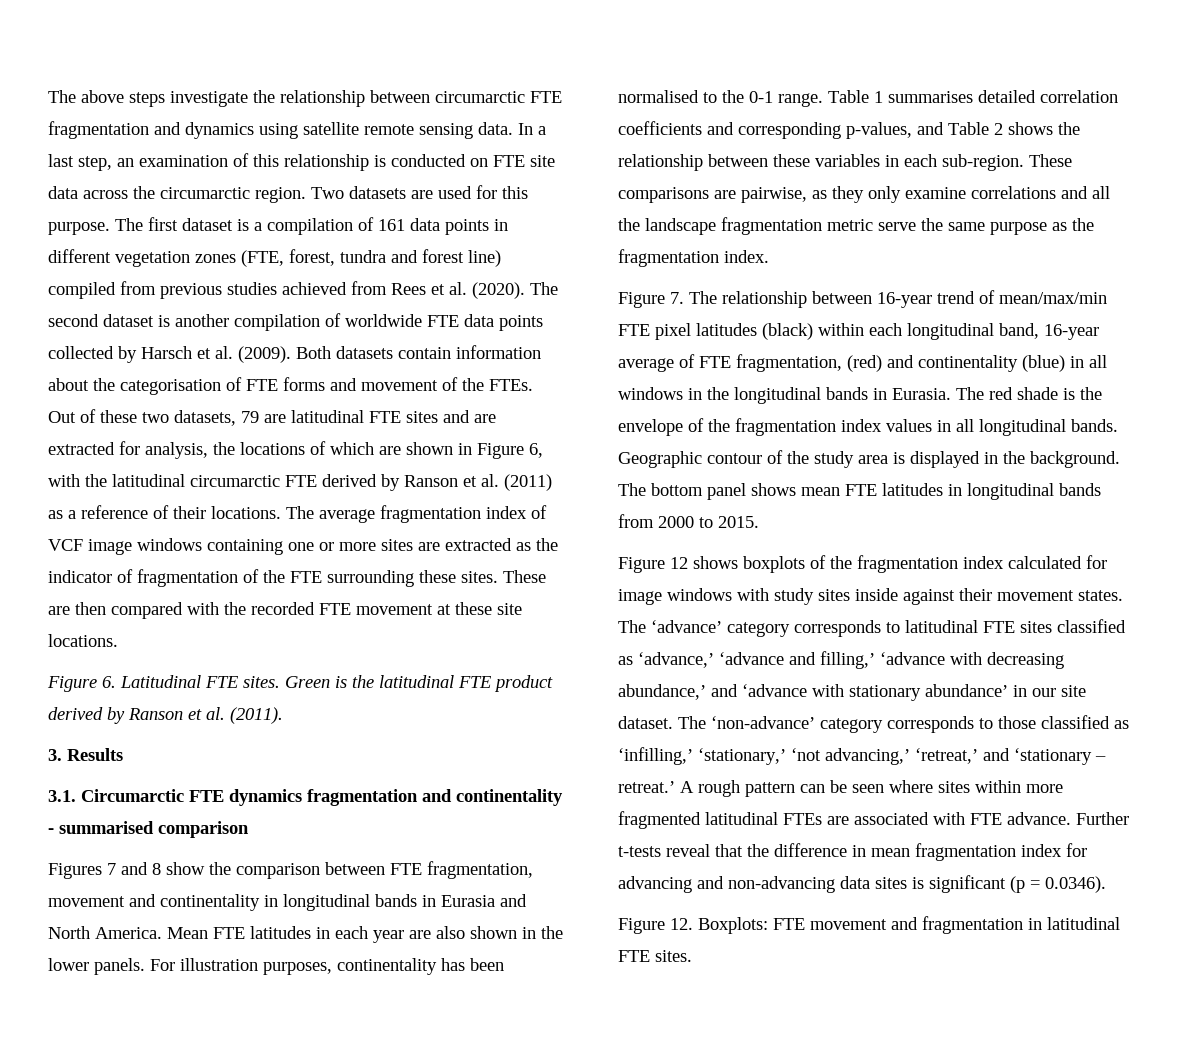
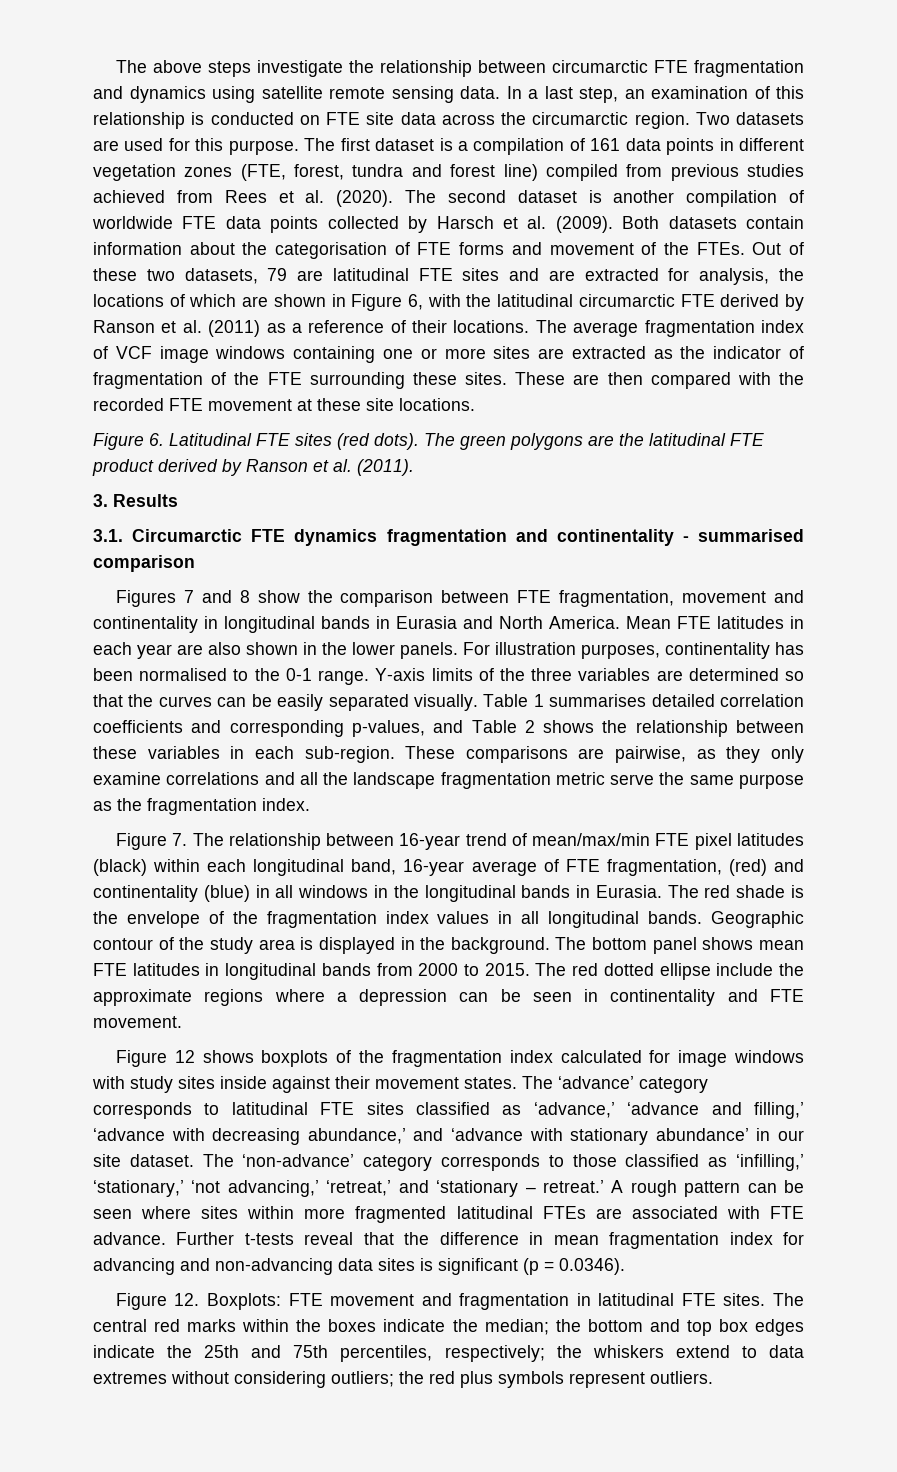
[243,676,347,688] sites. Green is -> [295,433,614,450] sites (red dots). The green polygons are
(823, 100) none -> [375,668,804,681] [93,694,478,711] Y-axis limits of the three variables are determined so that the curves can be easily separated visually.
(759, 522) none -> [535,963,804,980] [93,989,804,1006] [93,1016,182,1028] The red dotted ellipse include the approximate regions where a depression can be seen in continentality and FTE movement.
(692, 956) none -> [773,1293,805,1306] [93,1319,804,1336] [93,1345,805,1362] [93,1371,713,1388] The central red marks within the boxes indicate the median; the bottom and top box edges indicate the 25th and 75th percentiles, respectively; the whiskers extend to data extremes without considering outliers; the red plus symbols represent outliers.

